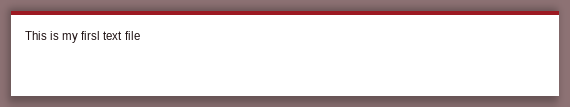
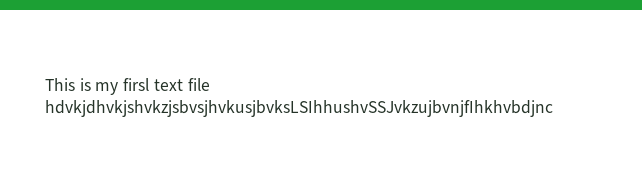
(140, 35) none -> [45,100,553,117] hdvkjdhvkjshvkzjsbvsjhvkusjbvksLSIhhushvSSJvkzujbvnjfIhkhvbdjnc

